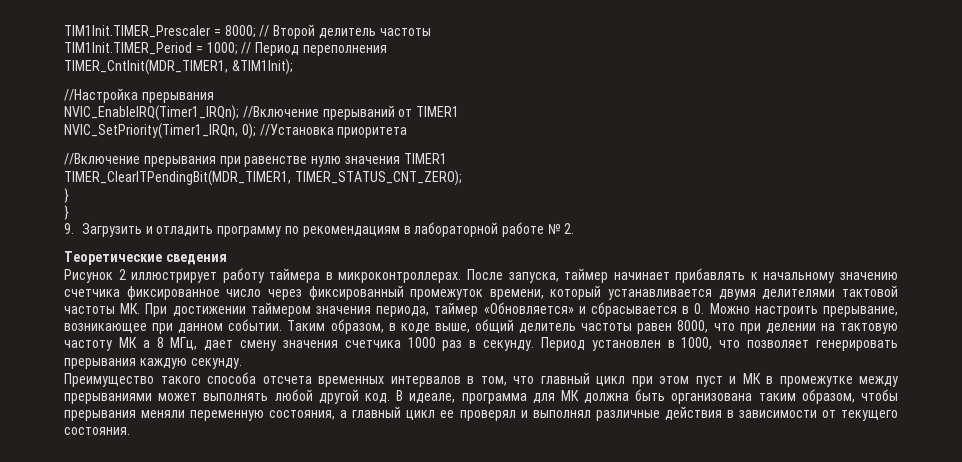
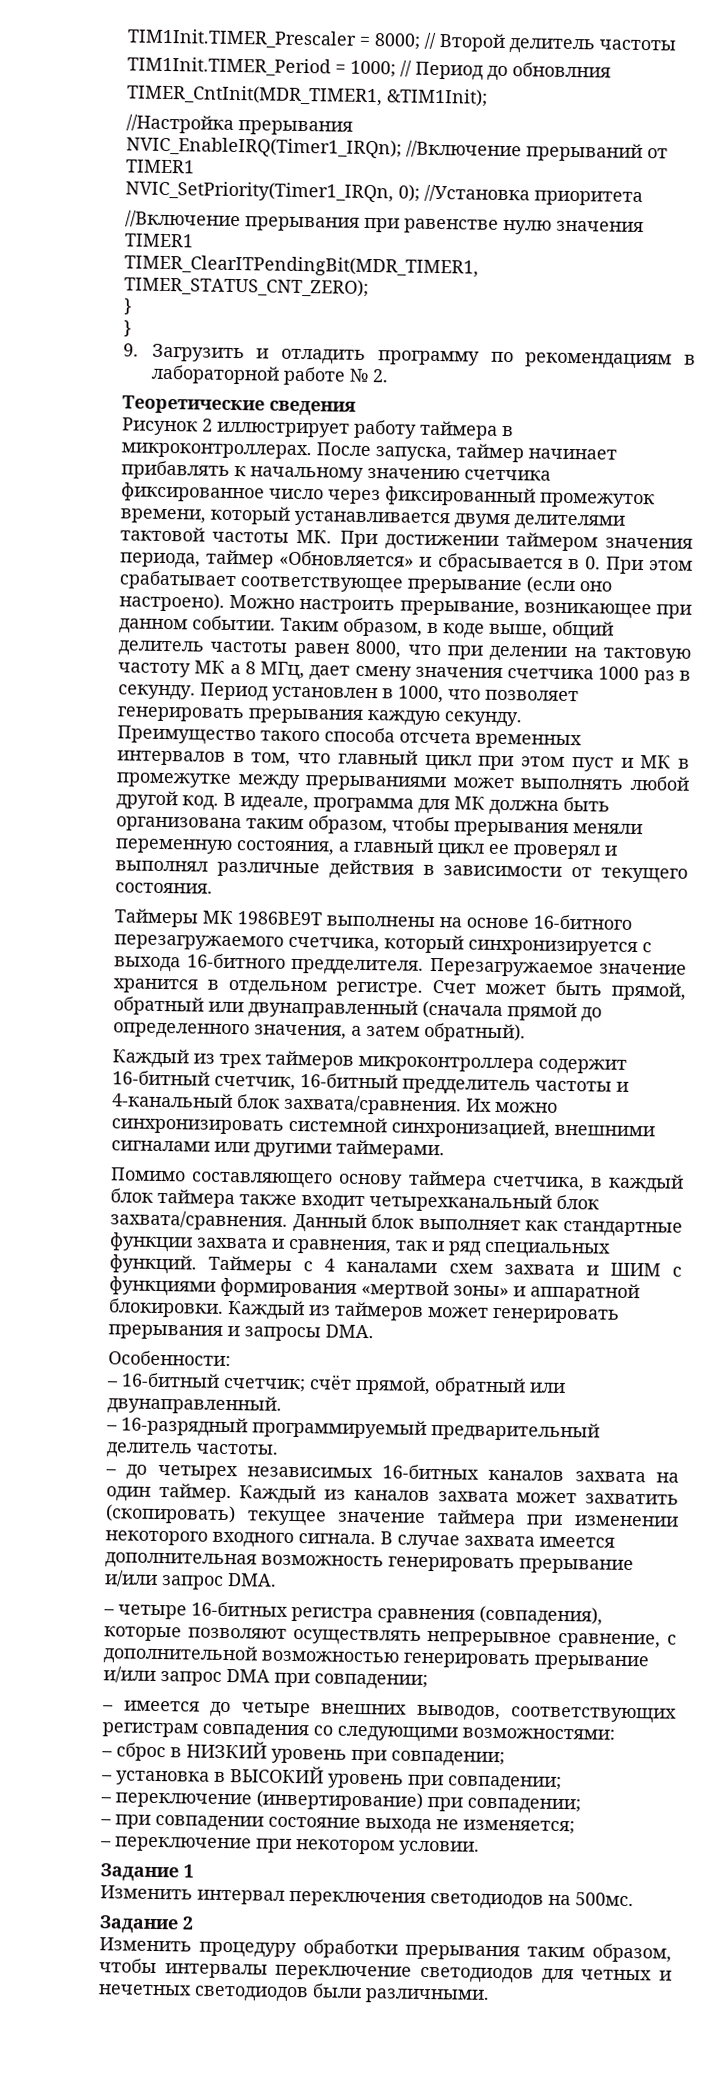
[302,45,387,56] переполнения -> [487,62,611,82] до обновлния
(705, 308) none -> [605,556,693,575] [119,570,612,595] [119,592,225,612] При этом срабатывает соответствующее прерывание (если оно настроено).
(130, 431) none -> [114,908,632,930] [114,934,652,957] [114,953,687,978] [113,978,686,1001] [113,996,602,1023] [113,1022,526,1043] [112,1048,627,1075] [112,1070,629,1096] [112,1092,558,1116] [111,1116,655,1140] [111,1139,445,1160] [110,1167,685,1194] [110,1188,599,1213] [110,1210,683,1238] [109,1232,611,1259] [109,1254,682,1277] [109,1276,640,1303] [108,1298,620,1324] [108,1324,374,1342] [108,1350,231,1367] [106,1372,566,1397] [107,1394,282,1416] [106,1416,600,1443] [106,1442,279,1459] [105,1464,679,1483] [106,1482,679,1505] [105,1504,679,1530] [105,1530,615,1550] [105,1552,634,1575] [104,1570,277,1590] [103,1601,603,1627] [104,1626,677,1649] [103,1644,649,1671] [103,1666,428,1691] [102,1700,677,1724] [102,1722,615,1743] [101,1740,505,1768] [101,1765,562,1793] [100,1790,581,1815] [100,1814,575,1835] [100,1836,480,1856] [100,1863,194,1882] [100,1885,634,1910] [99,1915,194,1934] [99,1937,672,1963] [99,1958,673,1985] [98,1983,489,2004] // Таймеры МК 1986ВЕ9Т выполнены на основе 16-битного перезагружаемого счетчика, который синхронизируется с выхода 16-битного предделителя. Перезагружаемое значение хранится в отдельном регистре. Счет может быть прямой, обратный или двунаправленный (сначала прямой до определенного значения, а затем обратный). // Каждый из трех таймеров микроконтроллера содержит 16-битный счетчик, 16-битный предделитель частоты и 4-канальный блок захвата/сравнения. Их можно синхронизировать системной синхронизацией, внешними сигналами или другими таймерами. // Помимо составляющего основу таймера счетчика, в каждый блок таймера также входит четырехканальный блок захвата/сравнения. Данный блок выполняет как стандартные функции захвата и сравнения, так и ряд специальных функций. Таймеры с 4 каналами схем захвата и ШИМ с функциями формирования «мертвой зоны» и аппаратной блокировки. Каждый из таймеров может генерировать прерывания и запросы DMA. // Особенности: // – 16-битный счетчик; счёт прямой, обратный или двунаправленный. // – 16-разрядный программируемый предварительный делитель частоты. // – до четырех независимых 16-битных каналов захвата на один таймер. Каждый из каналов захвата может захватить (скопировать) текущее значение таймера при изменении некоторого входного сигнала. В случае захвата имеется дополнительная возможность генерировать прерывание и/или запрос DMA. // – четыре 16-битных регистра сравнения (совпадения), которые позволяют осуществлять непрерывное сравнение, с дополнительной возможностью генерировать прерывание и/или запрос DMA при совпадении; // – имеется до четыре внешних выводов, соответствующих регистрам совпадения со следующими возможностями: // – сброс в НИЗКИЙ уровень при совпадении; // – установка в ВЫСОКИЙ уровень при совпадении; // – переключение (инвертирование) при совпадении; // – при совпадении состояние выхода не изменяется; // – переключение при некотором условии. // Задание 1 // Изменить интервал переключения светодиодов на 500мс. // Задание 2 // Изменить процедуру обработки прерывания таким образом, чтобы интервалы переключение светодиодов для четных и нечетных светодиодов были различными.

